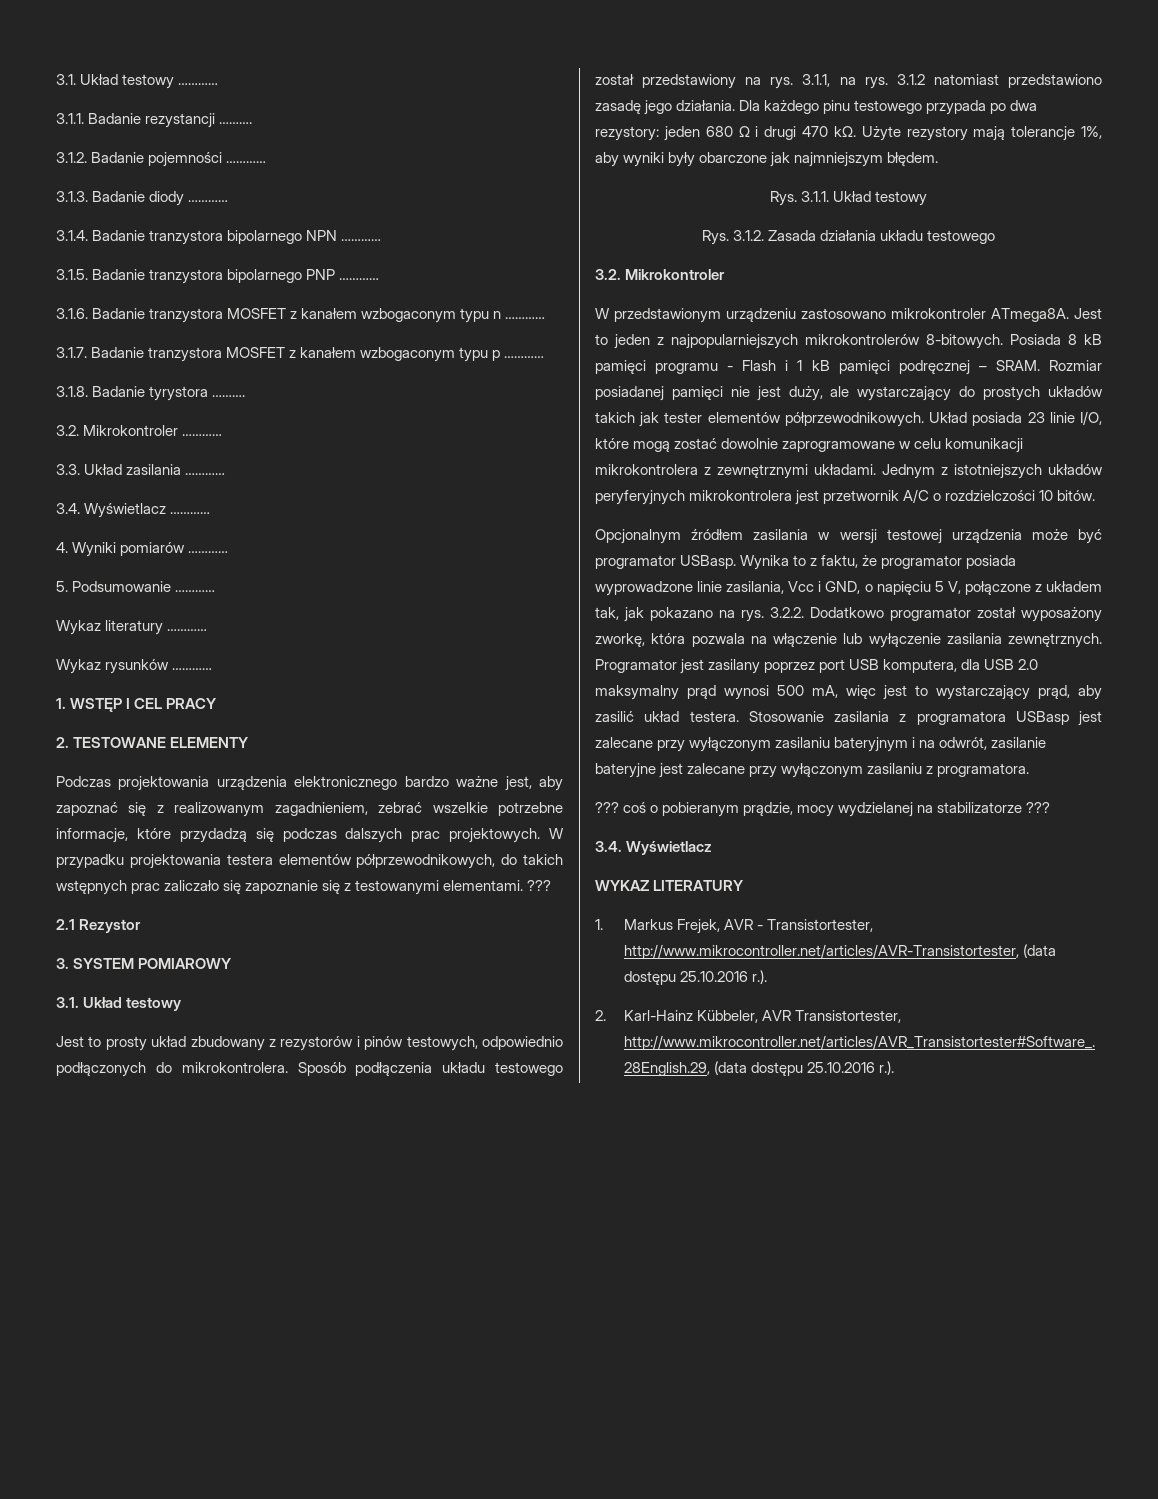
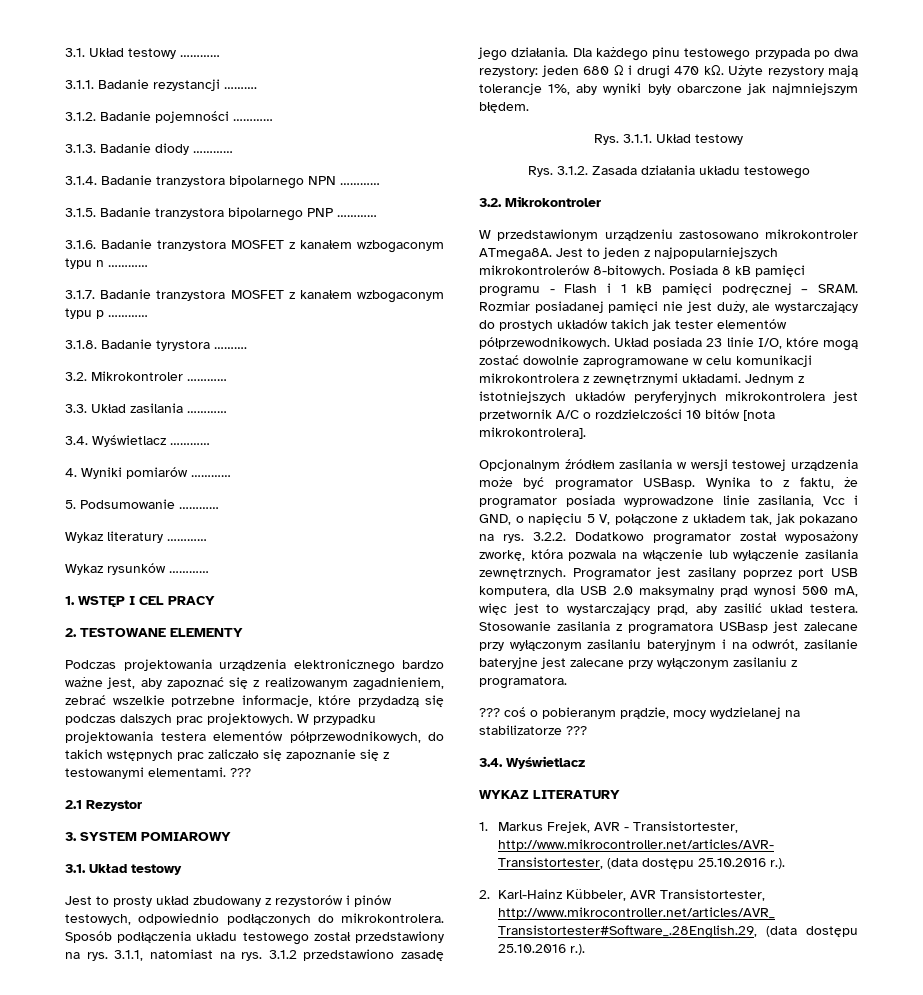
(831, 80) none -> [149,949,213,959] natomiast
[933,74,999,85] natomiast -> (297, 954) none
[1057,490,1096,501] bitów. -> [705,409,775,421] [479,427,586,439] bitów [nota mikrokontrolera].

